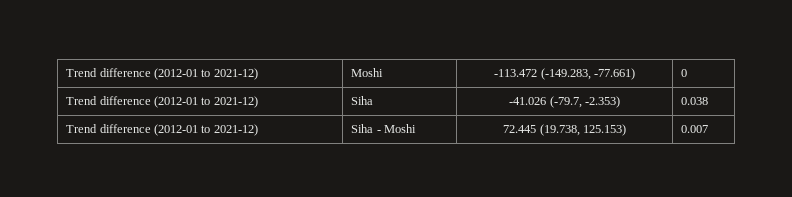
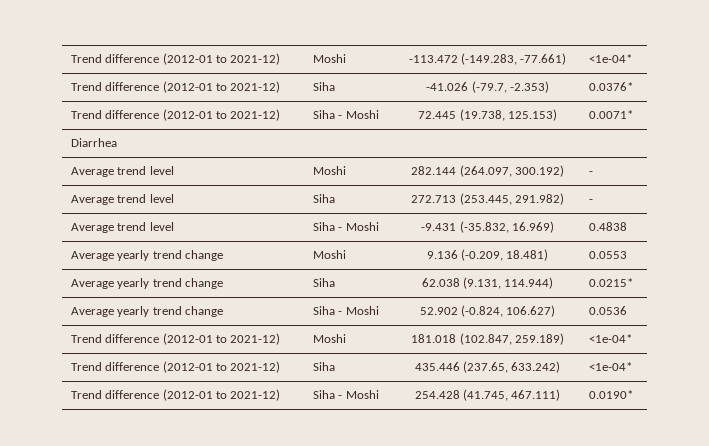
[681,69,688,77] 0 -> [588,54,632,63] <1e-04*
[681,97,709,105] 0.038 -> [588,82,633,91] 0.0376*
[681,125,709,133] 0.007 -> [588,110,633,119] [70,138,117,147] [70,166,174,177] [312,166,346,175] [411,165,564,177] [588,171,593,175] [70,194,174,205] [312,194,335,203] [411,193,564,205] [588,199,593,203] [70,222,174,233] [312,222,379,231] [421,221,554,233] [588,222,627,231] [70,250,223,261] [312,250,346,259] [426,249,549,261] [588,251,627,259] [70,278,223,289] [312,278,335,287] [421,277,554,289] [588,278,633,287] [70,306,223,317] [312,306,379,315] [419,305,556,317] [588,306,627,315] [70,333,281,345] [312,334,346,343] [411,333,564,345] [588,334,632,343] [70,361,281,373] [312,362,335,371] [414,361,561,373] [588,362,632,371] [70,389,281,401] [312,390,379,399] [414,389,561,401] [588,390,633,399] 0.0071* // Diarrhea // Average trend level | Moshi | 282.144 (264.097, 300.192) | - // Average trend level | Siha | 272.713 (253.445, 291.982) | - // Average trend level | Siha - Moshi | -9.431 (-35.832, 16.969) | 0.4838 // Average yearly trend change | Moshi | 9.136 (-0.209, 18.481) | 0.0553 // Average yearly trend change | Siha | 62.038 (9.131, 114.944) | 0.0215* // Average yearly trend change | Siha - Moshi | 52.902 (-0.824, 106.627) | 0.0536 // Trend difference (2012-01 to 2021-12) | Moshi | 181.018 (102.847, 259.189) | <1e-04* // Trend difference (2012-01 to 2021-12) | Siha | 435.446 (237.65, 633.242) | <1e-04* // Trend difference (2012-01 to 2021-12) | Siha - Moshi | 254.428 (41.745, 467.111) | 0.0190*

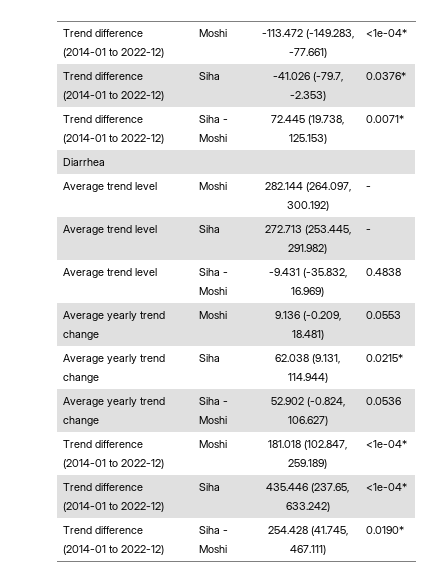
[70,53,281,65] Trend difference (2012-01 to 2021-12) -> [63,29,144,37] [63,48,165,58] Trend difference (2014-01 to 2022-12)
[162,81,281,93] (2012-01 to 2021-12) -> [63,91,165,101] (2014-01 to 2022-12)
[162,109,281,121] (2012-01 to 2021-12) -> [63,134,165,144] (2014-01 to 2022-12)
[162,333,281,345] (2012-01 to 2021-12) -> [63,459,165,469] (2014-01 to 2022-12)
[162,361,281,373] (2012-01 to 2021-12) -> [63,502,165,512] (2014-01 to 2022-12)
[162,389,281,401] (2012-01 to 2021-12) -> [63,545,165,555] (2014-01 to 2022-12)

